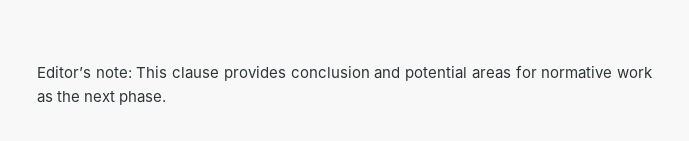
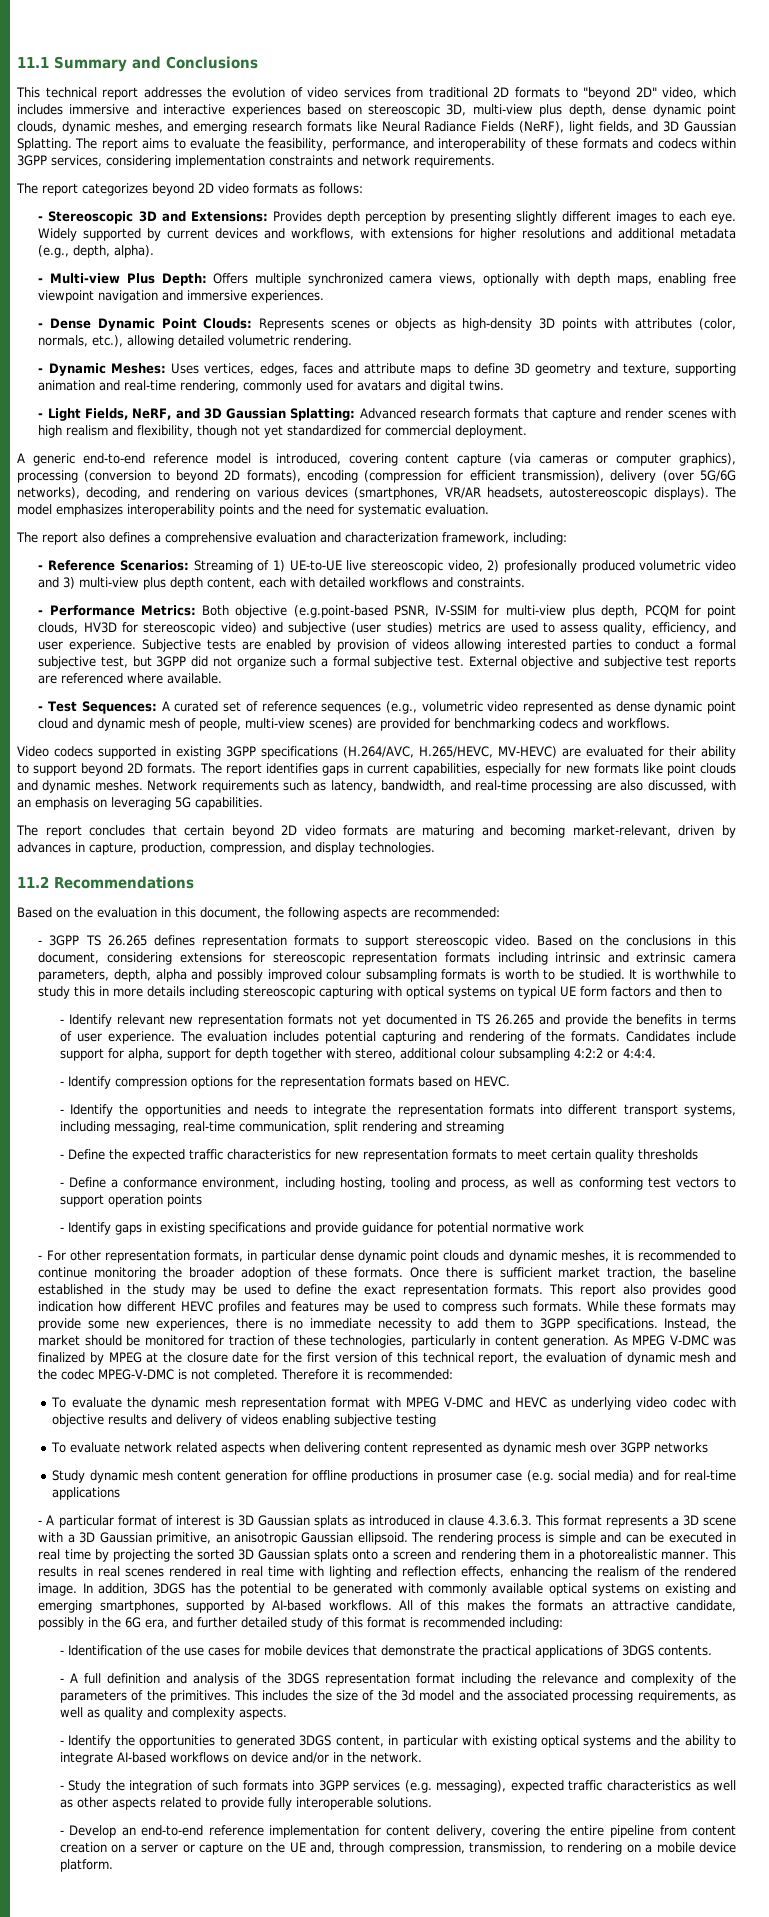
[37,65,654,81] [37,91,167,105] Editor’s note: This clause provides conclusion and potential areas for normative work as the next phase. -> [17,56,258,72] [16,87,737,100] [17,104,737,117] [17,121,736,134] [17,138,736,151] [17,155,495,168] [16,183,363,196] [38,211,737,224] [38,228,736,241] [38,245,155,258] [38,273,737,286] [38,290,325,303] [38,318,736,331] [38,335,353,348] [38,363,736,376] [38,380,505,393] [38,408,737,421] [38,425,528,438] [17,453,737,466] [17,470,736,483] [17,487,737,500] [17,504,489,517] [16,532,567,545] [38,560,737,573] [38,577,526,590] [38,605,736,618] [38,622,737,635] [38,639,737,652] [38,656,736,669] [38,673,223,684] [38,701,736,714] [38,718,671,731] [17,746,736,759] [17,763,736,776] [17,780,736,793] [17,797,263,810] [16,825,736,838] [17,842,435,855] [17,876,194,889] [17,907,500,920] [38,935,737,948] [38,952,736,965] [38,969,737,982] [38,986,723,999] [59,1014,736,1027] [59,1031,737,1044] [59,1048,656,1061] [59,1076,510,1089] [59,1104,737,1117] [59,1121,504,1134] [59,1149,698,1162] [59,1177,736,1190] [59,1194,202,1207] [59,1222,584,1235] [38,1250,737,1263] [38,1267,736,1280] [38,1284,737,1297] [38,1301,736,1314] [38,1318,737,1331] [38,1335,737,1348] [38,1352,736,1365] [38,1369,454,1382] [51,1397,737,1410] [52,1414,437,1427] [51,1442,709,1455] [52,1470,737,1483] [52,1487,121,1500] [38,1515,736,1528] [38,1532,737,1545] [38,1549,736,1562] [38,1566,736,1579] [38,1583,736,1596] [38,1600,736,1613] [38,1617,564,1630] [59,1645,712,1658] [59,1673,737,1686] [59,1690,736,1703] [59,1707,287,1720] [59,1735,736,1748] [59,1752,422,1765] [59,1780,736,1793] [59,1797,432,1810] [59,1825,736,1838] [59,1842,736,1855] [59,1859,113,1872] 11.1 Summary and Conclusions // This technical report addresses the evolution of video services from traditional 2D formats to "beyond 2D" video, which includes immersive and interactive experiences based on stereoscopic 3D, multi-view plus depth, dense dynamic point clouds, dynamic meshes, and emerging research formats like Neural Radiance Fields (NeRF), light fields, and 3D Gaussian Splatting. The report aims to evaluate the feasibility, performance, and interoperability of these formats and codecs within 3GPP services, considering implementation constraints and network requirements. // The report categorizes beyond 2D video formats as follows: // - Stereoscopic 3D and Extensions: Provides depth perception by presenting slightly different images to each eye. Widely supported by current devices and workflows, with extensions for higher resolutions and additional metadata (e.g., depth, alpha). // - Multi-view Plus Depth: Offers multiple synchronized camera views, optionally with depth maps, enabling free viewpoint navigation and immersive experiences. // - Dense Dynamic Point Clouds: Represents scenes or objects as high-density 3D points with attributes (color, normals, etc.), allowing detailed volumetric rendering. // - Dynamic Meshes: Uses vertices, edges, faces and attribute maps to define 3D geometry and texture, supporting animation and real-time rendering, commonly used for avatars and digital twins. // - Light Fields, NeRF, and 3D Gaussian Splatting: Advanced research formats that capture and render scenes with high realism and flexibility, though not yet standardized for commercial deployment. // A generic end-to-end reference model is introduced, covering content capture (via cameras or computer graphics), processing (conversion to beyond 2D formats), encoding (compression for efficient transmission), delivery (over 5G/6G networks), decoding, and rendering on various devices (smartphones, VR/AR headsets, autostereoscopic displays). The model emphasizes interoperability points and the need for systematic evaluation. // The report also defines a comprehensive evaluation and characterization framework, including: // - Reference Scenarios: Streaming of 1) UE-to-UE live stereoscopic video, 2) profesionally produced volumetric video and 3) multi-view plus depth content, each with detailed workflows and constraints. // - Performance Metrics: Both objective (e.g.point-based PSNR, IV-SSIM for multi-view plus depth, PCQM for point clouds, HV3D for stereoscopic video) and subjective (user studies) metrics are used to assess quality, efficiency, and user experience. Subjective tests are enabled by provision of videos allowing interested parties to conduct a formal subjective test, but 3GPP did not organize such a formal subjective test. External objective and subjective test reports are referenced where available. // - Test Sequences: A curated set of reference sequences (e.g., volumetric video represented as dense dynamic point cloud and dynamic mesh of people, multi-view scenes) are provided for benchmarking codecs and workflows. // Video codecs supported in existing 3GPP specifications (H.264/AVC, H.265/HEVC, MV-HEVC) are evaluated for their ability to support beyond 2D formats. The report identifies gaps in current capabilities, especially for new formats like point clouds and dynamic meshes. Network requirements such as latency, bandwidth, and real-time processing are also discussed, with an emphasis on leveraging 5G capabilities. // The report concludes that certain beyond 2D video formats are maturing and becoming market-relevant, driven by advances in capture, production, compression, and display technologies. // 11.2 Recommendations // Based on the evaluation in this document, the following aspects are recommended: // - 3GPP TS 26.265 defines representation formats to support stereoscopic video. Based on the conclusions in this document, considering extensions for stereoscopic representation formats including intrinsic and extrinsic camera parameters, depth, alpha and possibly improved colour subsampling formats is worth to be studied. It is worthwhile to study this in more details including stereoscopic capturing with optical systems on typical UE form factors and then to // - Identify relevant new representation formats not yet documented in TS 26.265 and provide the benefits in terms of user experience. The evaluation includes potential capturing and rendering of the formats. Candidates include support for alpha, support for depth together with stereo, additional colour subsampling 4:2:2 or 4:4:4. // - Identify compression options for the representation formats based on HEVC. // - Identify the opportunities and needs to integrate the representation formats into different transport systems, including messaging, real-time communication, split rendering and streaming // - Define the expected traffic characteristics for new representation formats to meet certain quality thresholds // - Define a conformance environment, including hosting, tooling and process, as well as conforming test vectors to support operation points // - Identify gaps in existing specifications and provide guidance for potential normative work // - For other representation formats, in particular dense dynamic point clouds and dynamic meshes, it is recommended to continue monitoring the broader adoption of these formats. Once there is sufficient market traction, the baseline established in the study may be used to define the exact representation formats. This report also provides good indication how different HEVC profiles and features may be used to compress such formats. While these formats may provide some new experiences, there is no immediate necessity to add them to 3GPP specifications. Instead, the market should be monitored for traction of these technologies, particularly in content generation. As MPEG V-DMC was finalized by MPEG at the closure date for the first version of this technical report, the evaluation of dynamic mesh and the codec MPEG-V-DMC is not completed. Therefore it is recommended: // To evaluate the dynamic mesh representation format with MPEG V-DMC and HEVC as underlying video codec with objective results and delivery of videos enabling subjective testing // To evaluate network related aspects when delivering content represented as dynamic mesh over 3GPP networks // Study dynamic mesh content generation for offline productions in prosumer case (e.g. social media) and for real-time applications // - A particular format of interest is 3D Gaussian splats as introduced in clause 4.3.6.3. This format represents a 3D scene with a 3D Gaussian primitive, an anisotropic Gaussian ellipsoid. The rendering process is simple and can be executed in real time by projecting the sorted 3D Gaussian splats onto a screen and rendering them in a photorealistic manner. This results in real scenes rendered in real time with lighting and reflection effects, enhancing the realism of the rendered image. In addition, 3DGS has the potential to be generated with commonly available optical systems on existing and emerging smartphones, supported by AI-based workflows. All of this makes the formats an attractive candidate, possibly in the 6G era, and further detailed study of this format is recommended including: // - Identification of the use cases for mobile devices that demonstrate the practical applications of 3DGS contents. // - A full definition and analysis of the 3DGS representation format including the relevance and complexity of the parameters of the primitives. This includes the size of the 3d model and the associated processing requirements, as well as quality and complexity aspects. // - Identify the opportunities to generated 3DGS content, in particular with existing optical systems and the ability to integrate AI-based workflows on device and/or in the network. // - Study the integration of such formats into 3GPP services (e.g. messaging), expected traffic characteristics as well as other aspects related to provide fully interoperable solutions. // - Develop an end-to-end reference implementation for content delivery, covering the entire pipeline from content creation on a server or capture on the UE and, through compression, transmission, to rendering on a mobile device platform.

